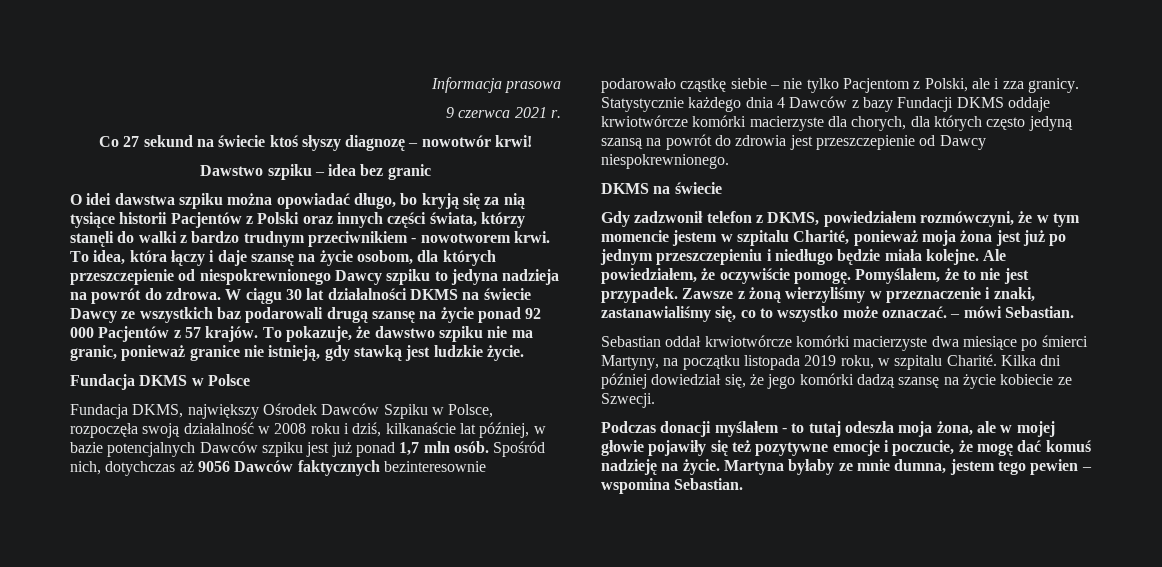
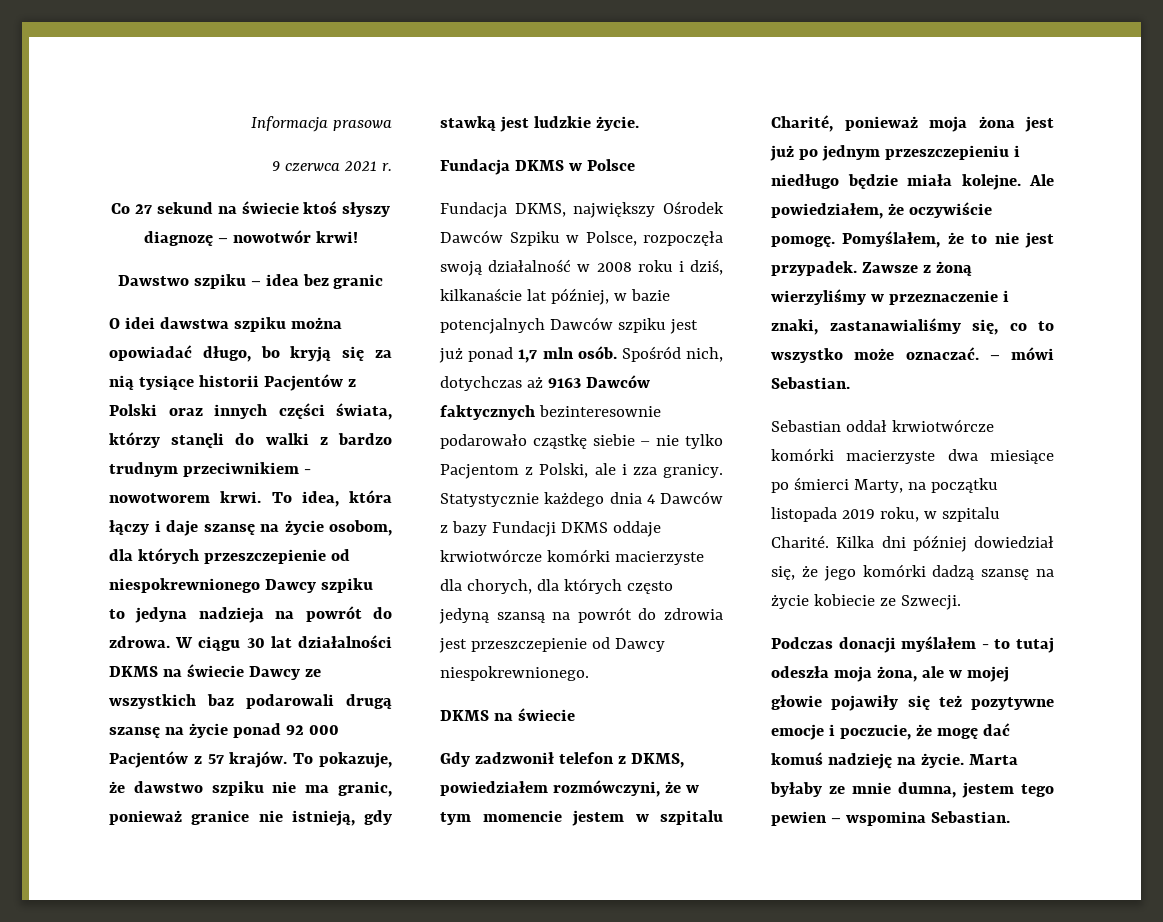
[197,461,230,472] 9056 -> [547,378,581,388] 9163
[601,355,659,370] Martyny, -> [853,479,903,493] Marty,
[723,460,784,475] Martyna -> [968,754,1018,765] Marta

